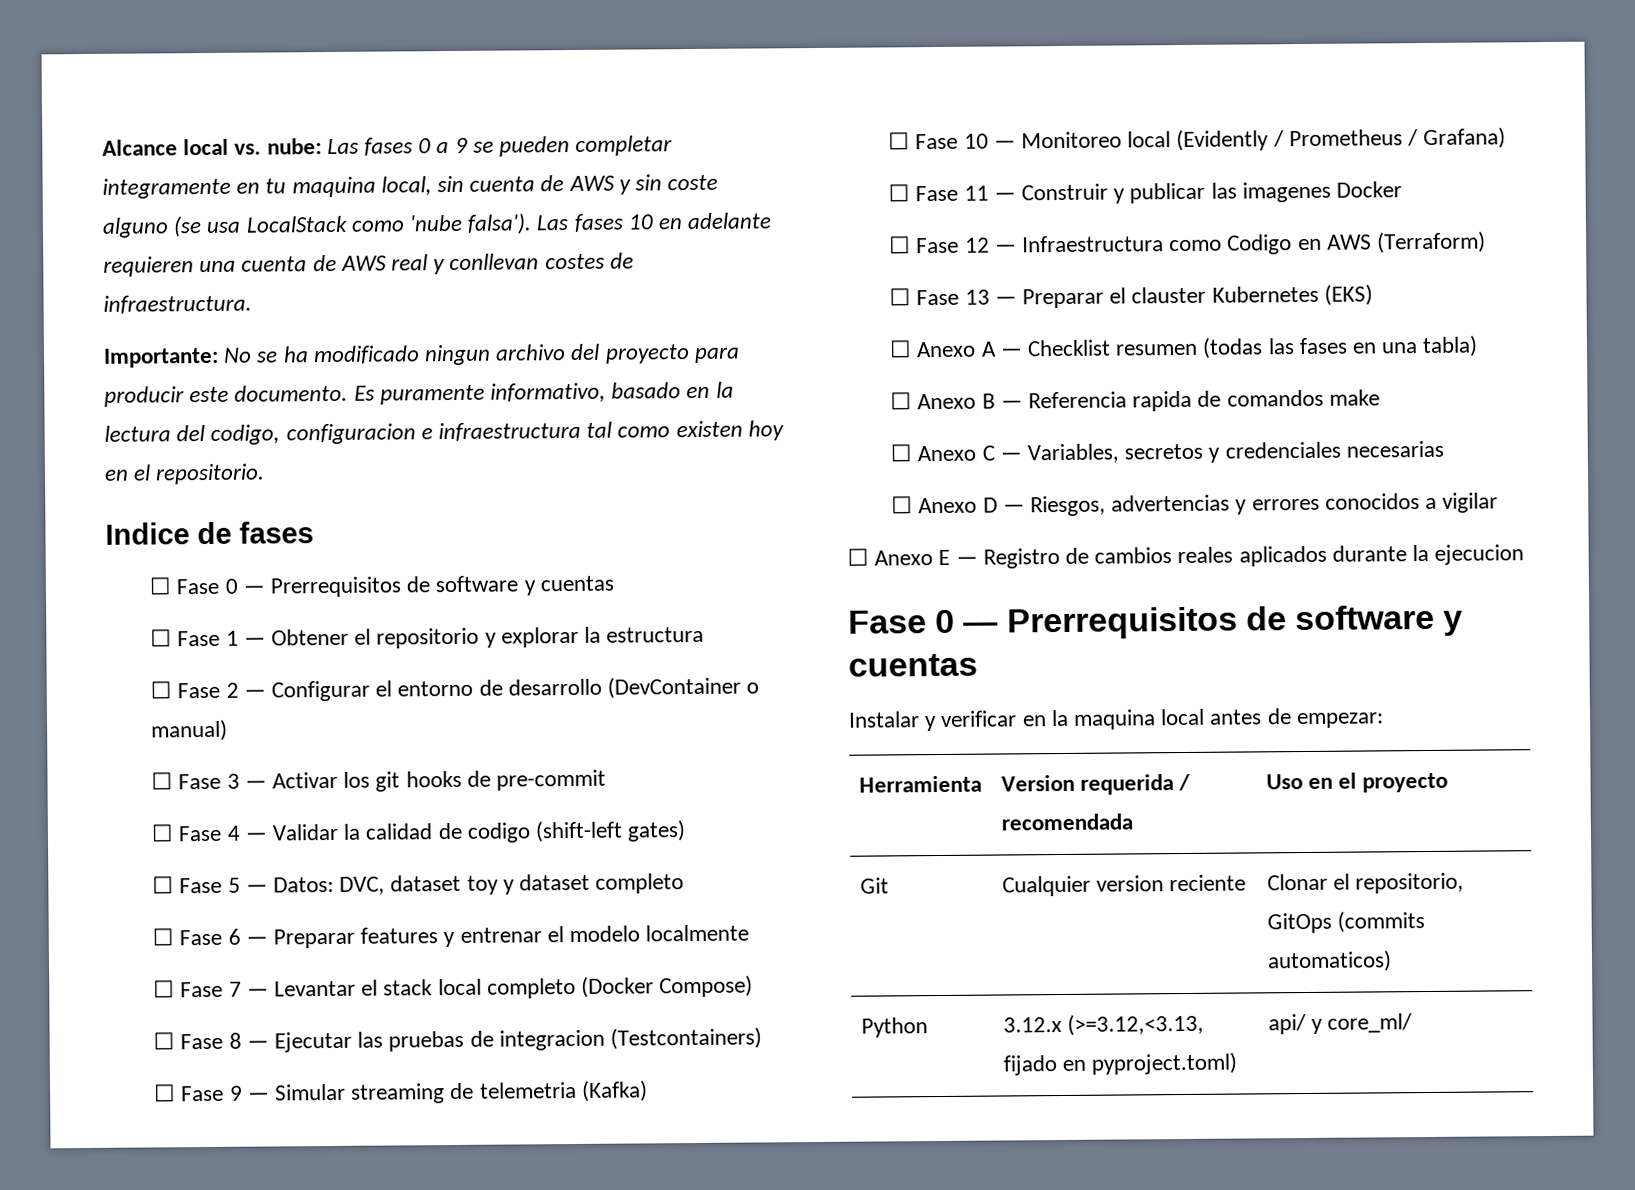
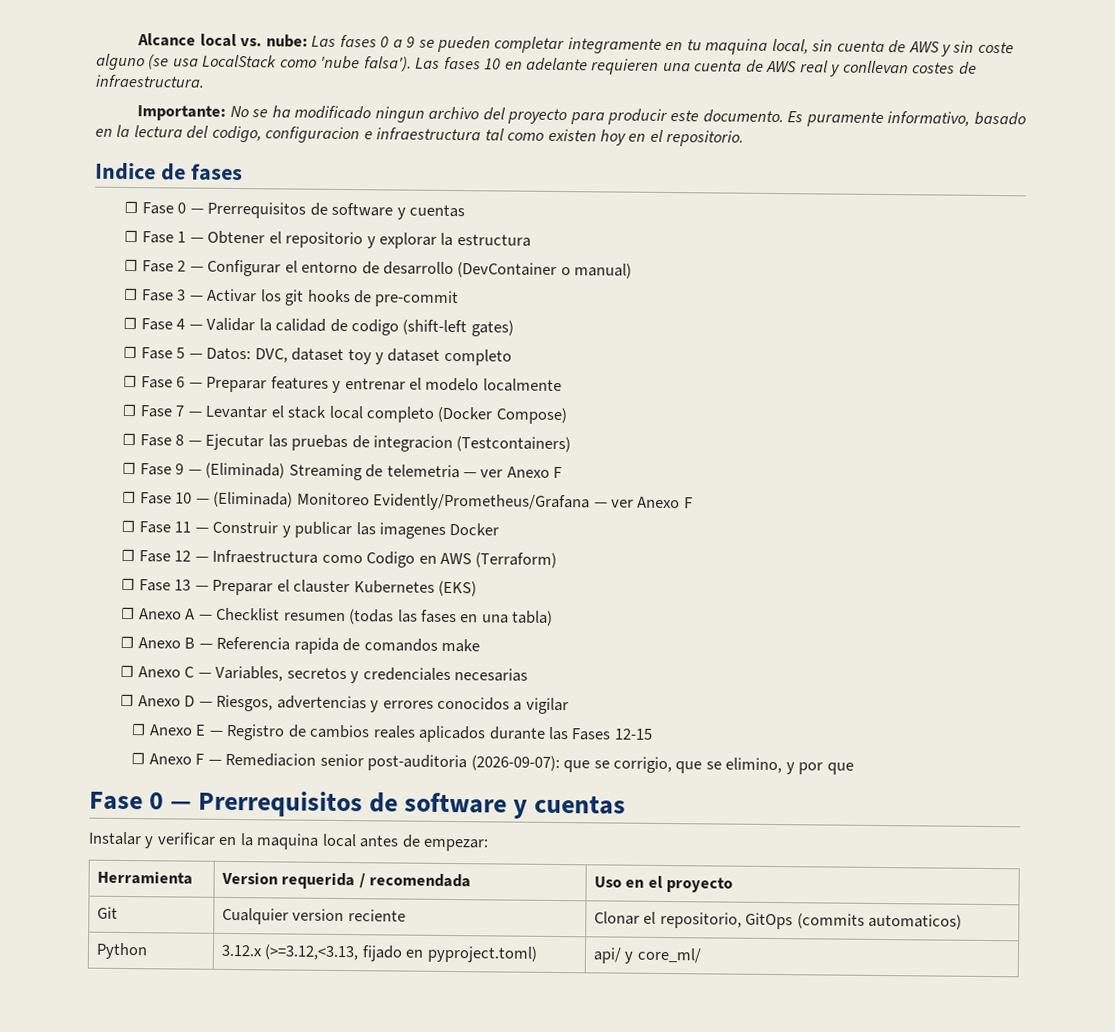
[273,1080,648,1104] [888,127,1507,152] Simular streaming de telemetria (Kafka) // ☐ Fase 10 — Monitoreo local (Evidently / Prometheus / Grafana) -> [205,462,563,481] [122,490,693,512] (Eliminada) Streaming de telemetria — ver Anexo F // ☐ Fase 10 — (Eliminada) Monitoreo Evidently/Prometheus/Grafana — ver Anexo F
[1412,544,1525,565] la ejecucion -> [547,726,653,741] [131,752,854,775] las Fases 12-15 // ☐ Anexo F — Remediacion senior post-auditoria (2026-09-07): que se corrigio, que se elimino, y por que

